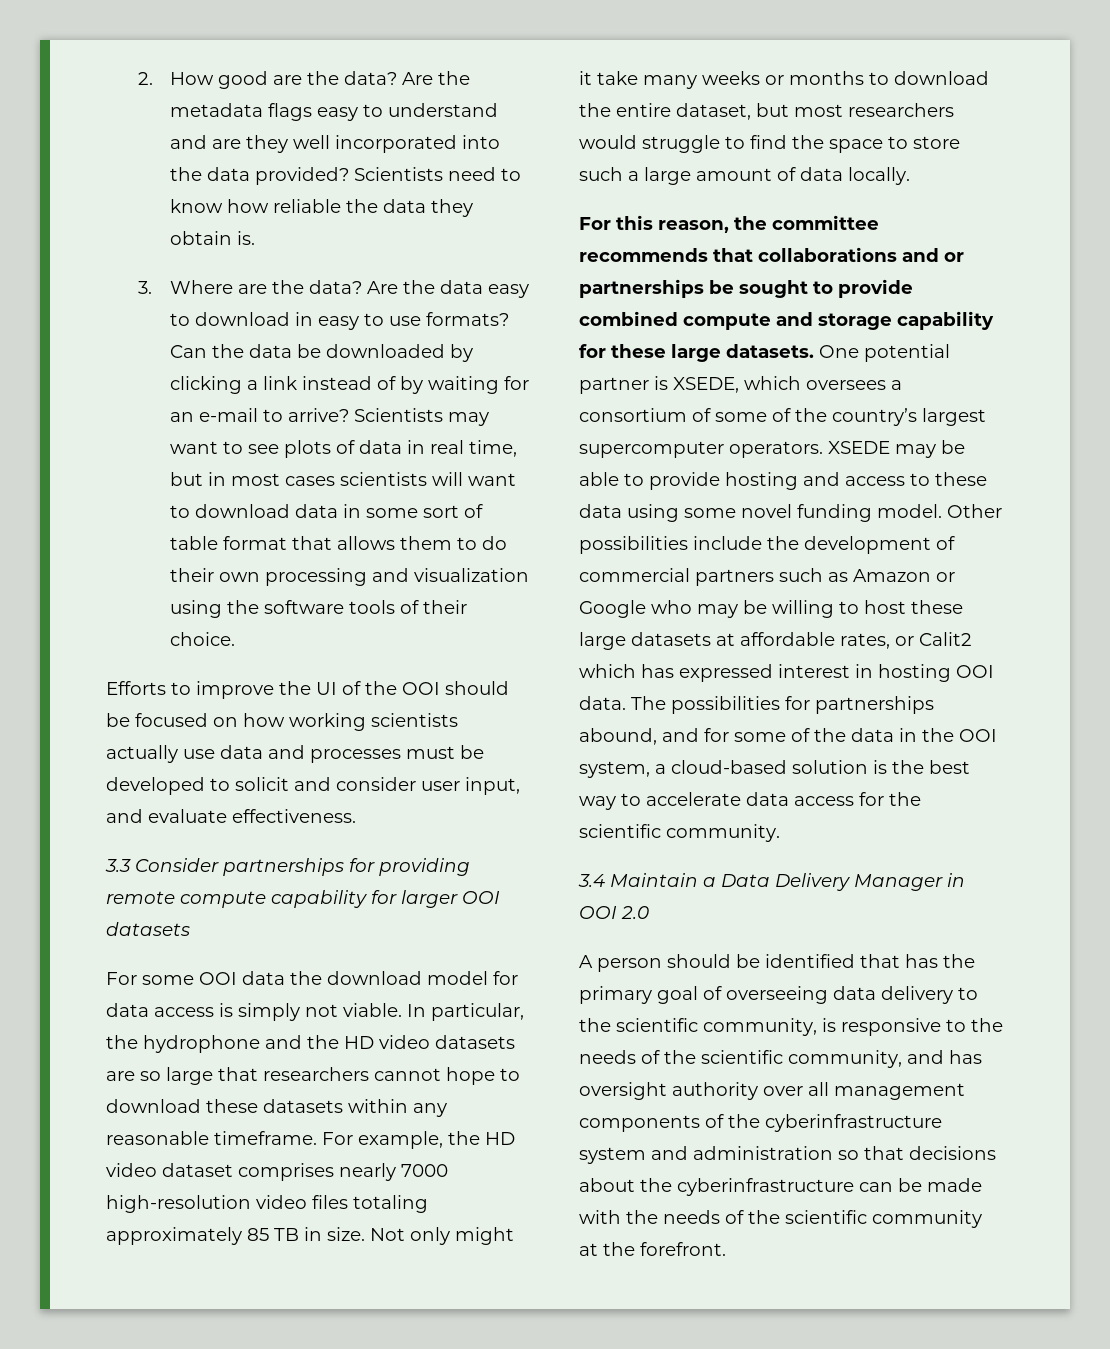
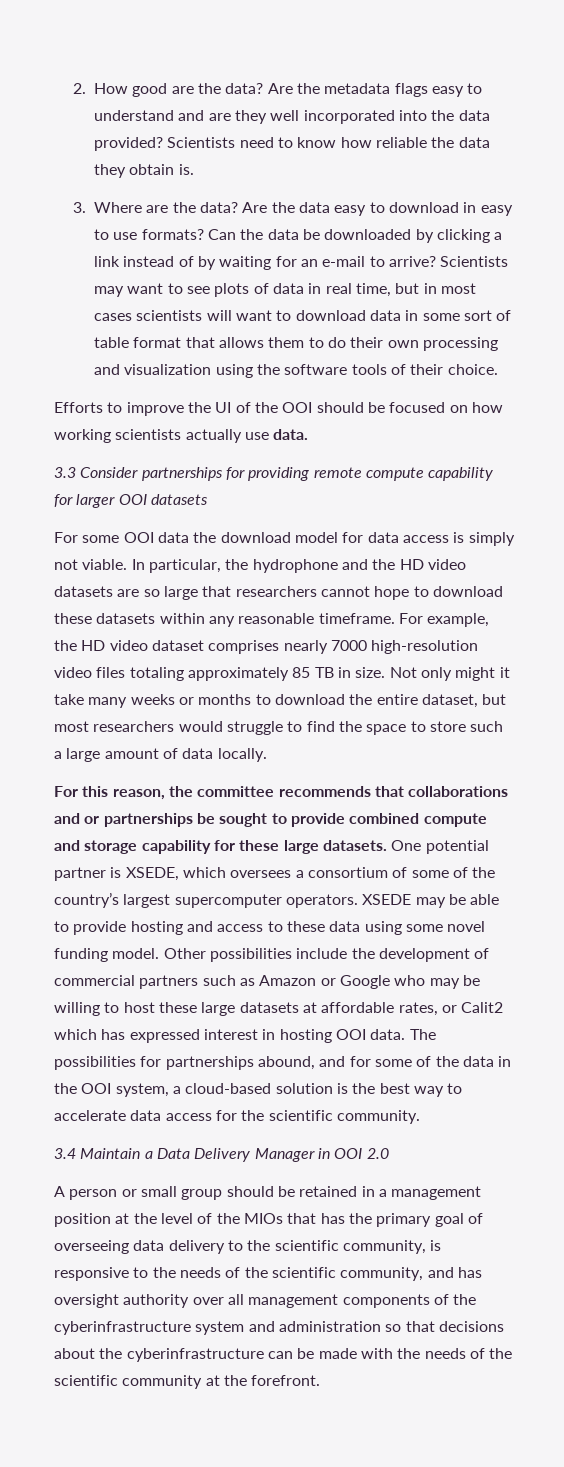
[220,745,484,763] [106,777,520,795] [106,809,356,823] data and processes must be developed to solicit and consider user input, and evaluate effectiveness. -> [273,429,309,440] data.
[667,954,855,968] should be identified -> [121,1186,482,1200] [54,1213,283,1227] or small group should be retained in a management position at the level of the MIOs

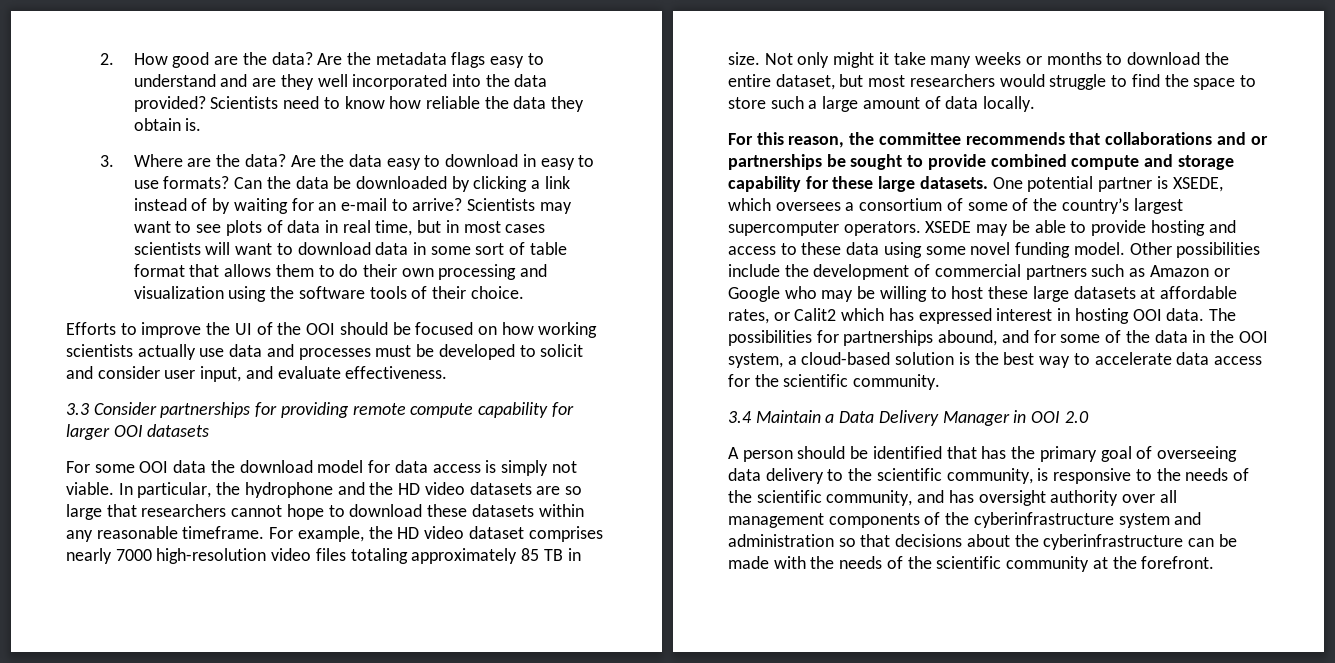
[273,429,309,440] data. -> [229,344,584,360] [66,366,448,382] data and processes must be developed to solicit and consider user input, and evaluate effectiveness.
[121,1186,482,1200] [54,1213,283,1227] or small group should be retained in a management position at the level of the MIOs -> [797,446,942,459] should be identified

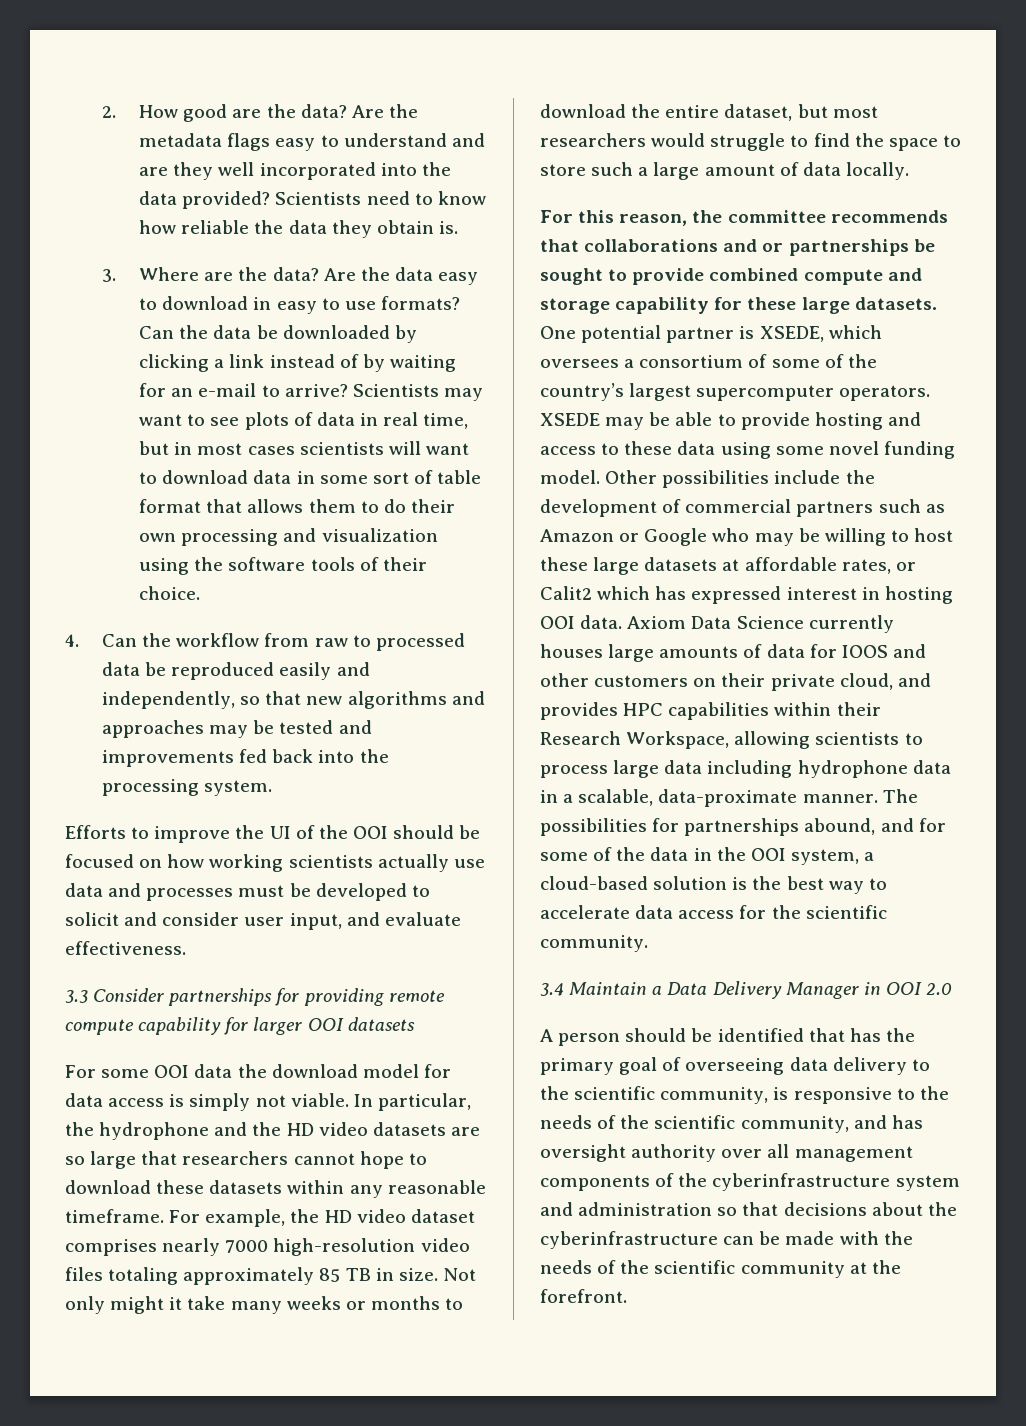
(524, 292) none -> [65,633,465,651] [102,662,370,680] [102,691,485,709] [102,720,372,738] [102,749,389,767] [102,779,273,796] // 4. Can the workflow from raw to processed data be reproduced easily and independently, so that new algorithms and approaches may be tested and improvements fed back into the processing system.
(1205, 314) none -> [627,615,894,633] [540,644,926,662] [540,673,931,691] [540,702,881,720] [540,731,923,749] [540,760,951,778] [540,789,878,807] Axiom Data Science currently houses large amounts of data for IOOS and other customers on their private cloud, and provides HPC capabilities within their Research Workspace, allowing scientists to process large data including hydrophone data in a scalable, data-proximate manner.

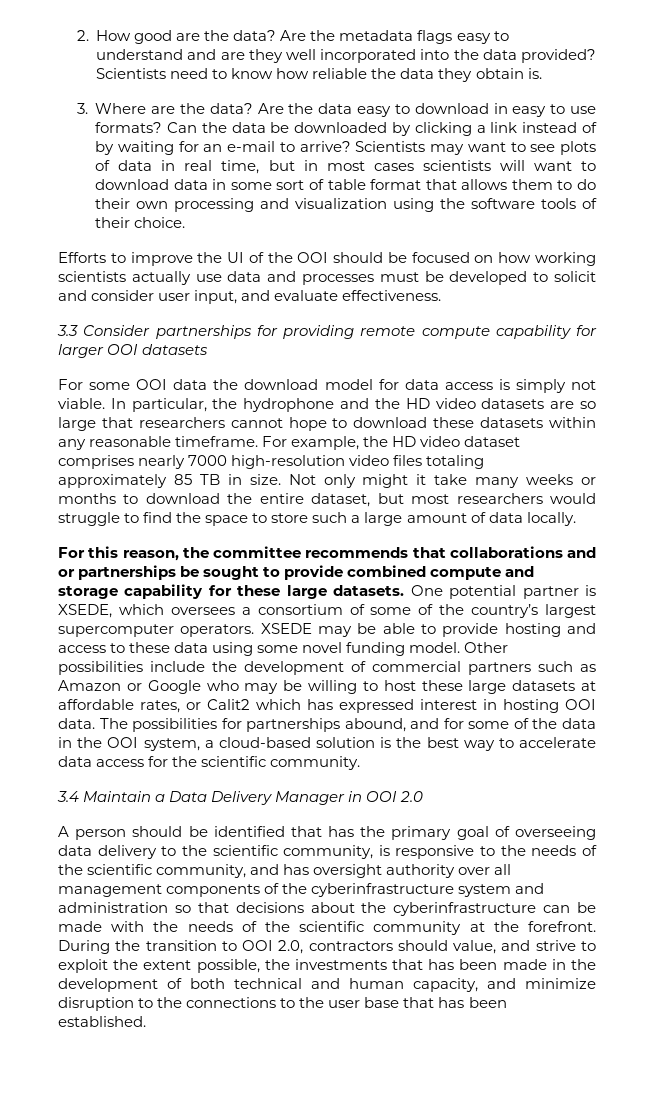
[65,633,465,651] [102,662,370,680] [102,691,485,709] [102,720,372,738] [102,749,389,767] [102,779,273,796] // 4. Can the workflow from raw to processed data be reproduced easily and independently, so that new algorithms and approaches may be tested and improvements fed back into the processing system. -> (186, 222) none
[627,615,894,633] [540,644,926,662] [540,673,931,691] [540,702,881,720] [540,731,923,749] [540,760,951,778] [540,789,878,807] Axiom Data Science currently houses large amounts of data for IOOS and other customers on their private cloud, and provides HPC capabilities within their Research Workspace, allowing scientists to process large data including hydrophone data in a scalable, data-proximate manner. -> (95, 723) none
(627, 1296) none -> [58,940,596,954] [58,959,596,973] [58,978,596,992] [58,997,507,1011] [58,1016,146,1027] During the transition to OOI 2.0, contractors should value, and strive to exploit the extent possible, the investments that has been made in the development of both technical and human capacity, and minimize disruption to the connections to the user base that has been established.

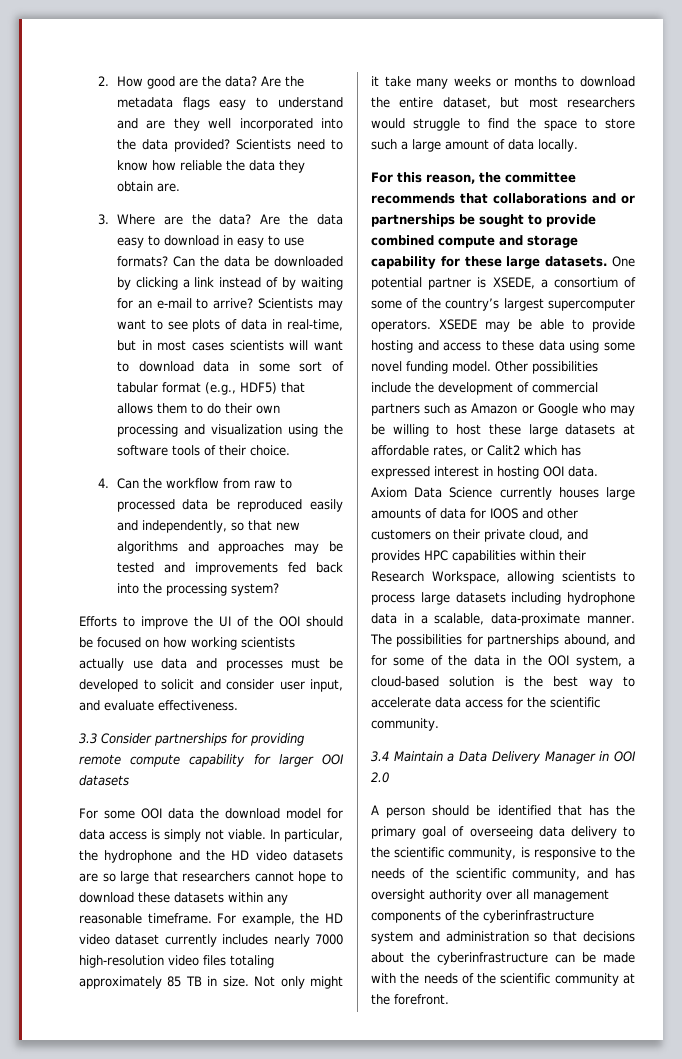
[527,68,542,79] is. -> [156,183,180,192] are.
[184,160,260,174] real time, -> [287,319,343,331] real-time,
[327,179,422,190] table format -> [116,382,277,395] tabular format (e.g., HDF5)
(186, 222) none -> [97,478,292,489] [116,499,343,512] [116,520,300,533] [116,541,343,554] [116,562,343,575] [116,583,279,596] // 4. Can the workflow from raw to processed data be reproduced easily and independently, so that new algorithms and approaches may be tested and improvements fed back into the processing system?
[58,455,134,469] comprises -> [164,934,269,947] currently includes
[118,604,235,615] which oversees -> (535, 283) none
(95, 723) none -> [371,487,635,500] [371,508,578,519] [371,529,588,542] [371,550,586,563] [371,571,635,584] [371,592,635,605] [371,613,636,626] Axiom Data Science currently houses large amounts of data for IOOS and other customers on their private cloud, and provides HPC capabilities within their Research Workspace, allowing scientists to process large datasets including hydrophone data in a scalable, data-proximate manner.
[58,940,596,954] [58,959,596,973] [58,978,596,992] [58,997,507,1011] [58,1016,146,1027] During the transition to OOI 2.0, contractors should value, and strive to exploit the extent possible, the investments that has been made in the development of both technical and human capacity, and minimize disruption to the connections to the user base that has been established. -> (449, 999) none

